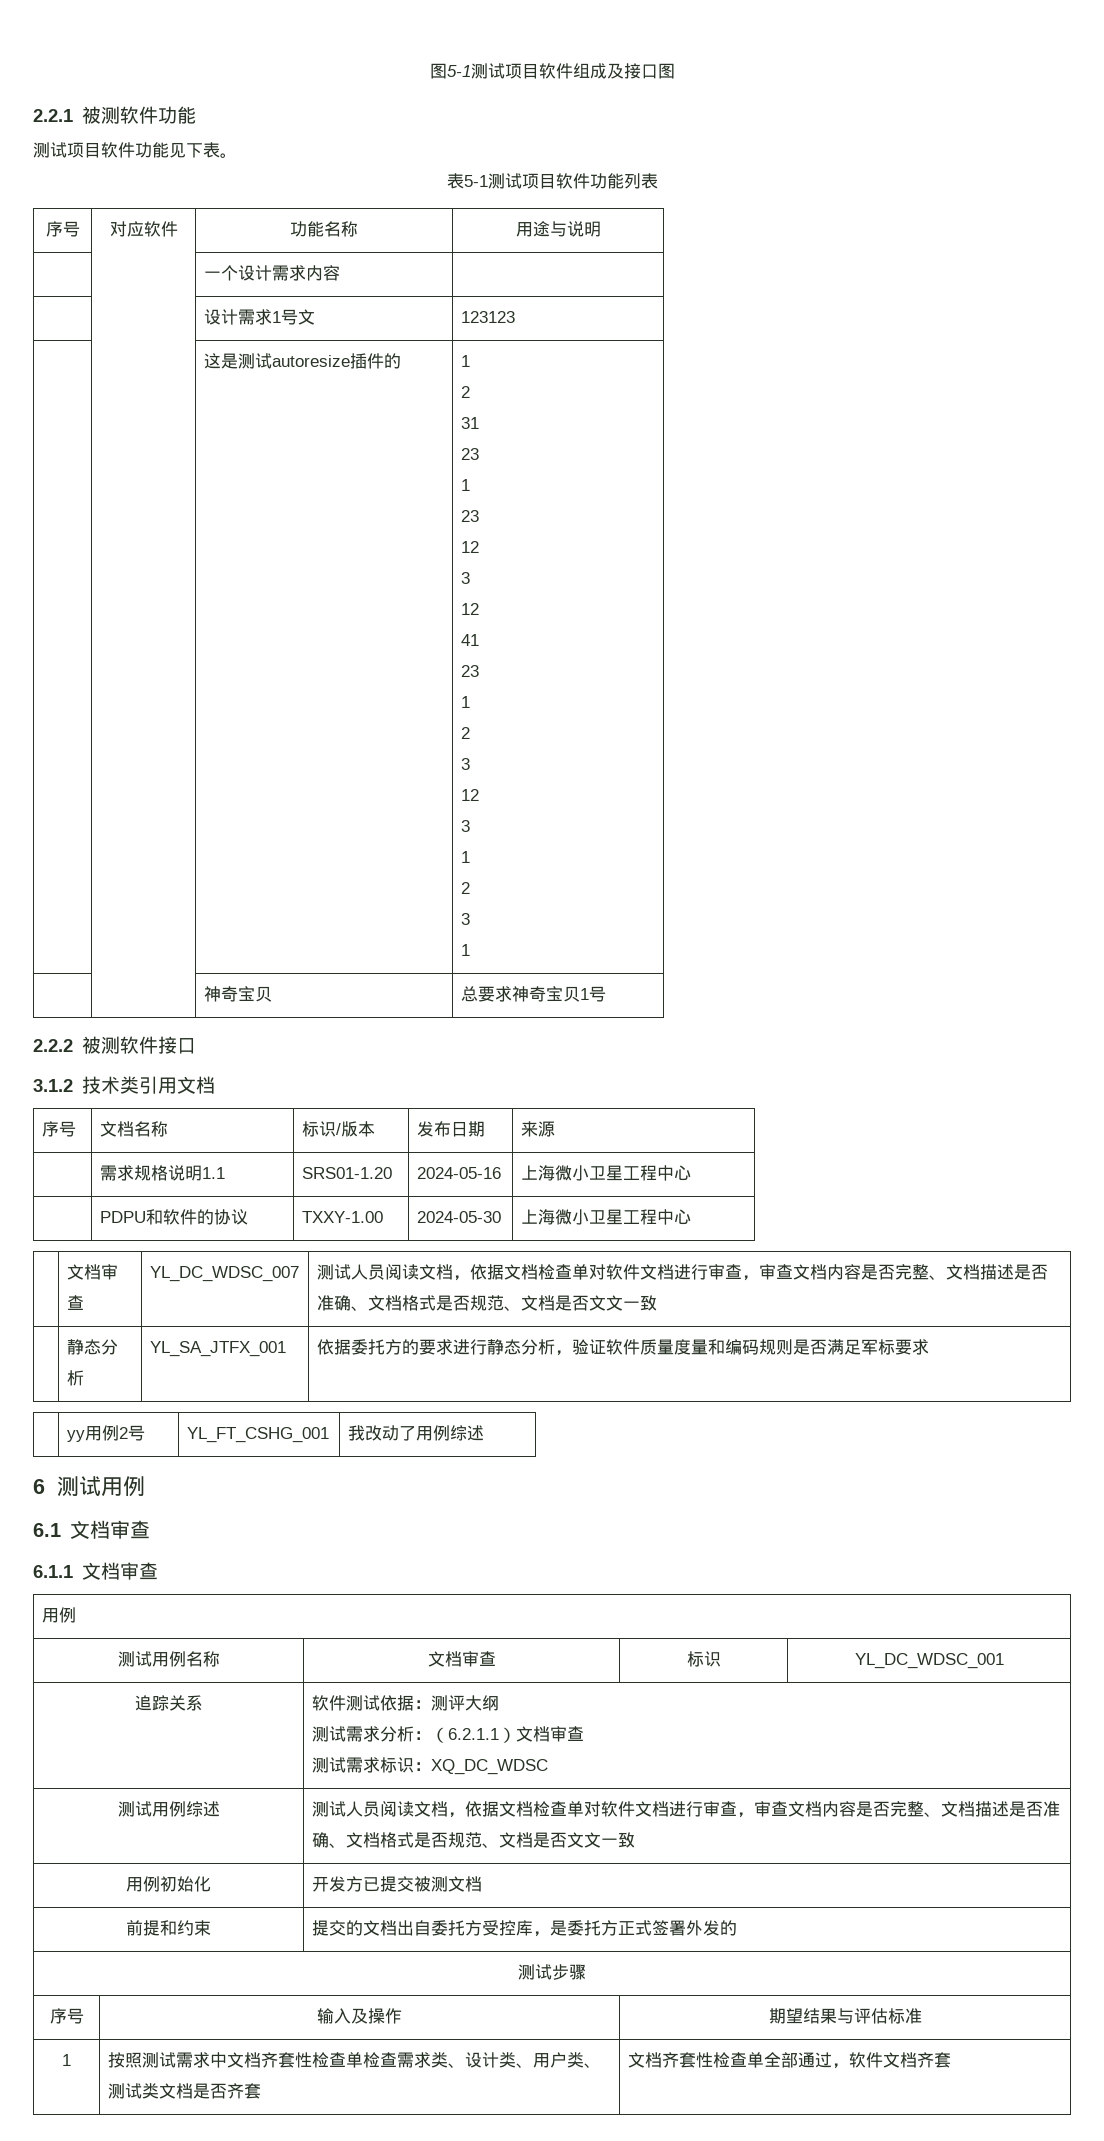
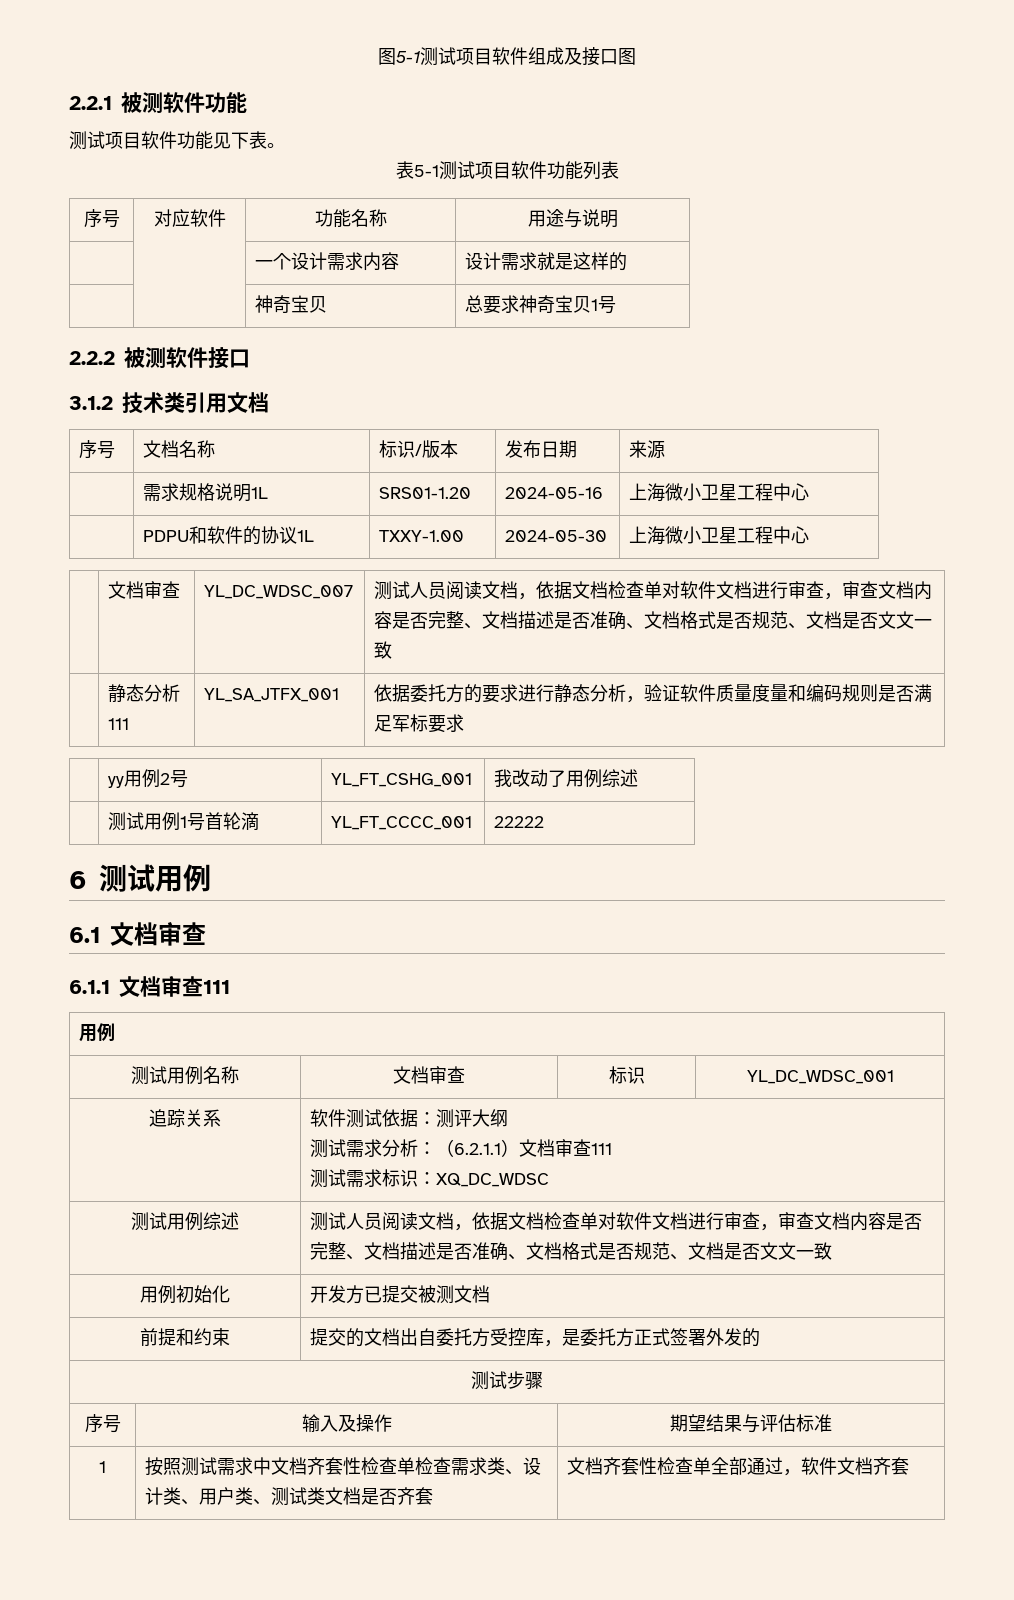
[203,309,315,325] [460,311,515,323] [203,353,401,369] [460,355,470,367] [460,386,470,398] [460,417,479,429] [460,448,479,460] [460,479,470,491] [460,510,479,522] [460,541,479,553] [460,572,470,584] [460,603,479,615] [460,634,479,646] [460,665,479,677] [460,696,470,708] [460,727,470,739] [460,758,470,770] [460,789,479,801] [460,820,470,832] [460,851,470,863] [460,882,470,894] [460,913,470,925] [460,944,470,956] // | | 设计需求1号文 | 123123 // | | 这是测试autoresize插件的 | 1 // 2 // 31 // 23 // 1 // 23 // 12 // 3 // 12 // 41 // 23 // 1 // 2 // 3 // 12 // 3 // 1 // 2 // 3 // 1 -> [465,252,628,271] 设计需求就是这样的
[201,1167,225,1179] 1.1 -> [251,487,269,499] 1L
(248, 1217) none -> [297,530,315,542] 1L
(84, 1378) none -> [108,718,130,730] 111
(484, 1433) none -> [108,812,260,831] [331,816,473,830] [494,816,545,828] // | 测试用例1号首轮滴 | YL_FT_CCCC_001 | 22222
(158, 1571) none -> [203,980,230,994] 111
(584, 1733) none -> [591,1143,613,1155] 111

